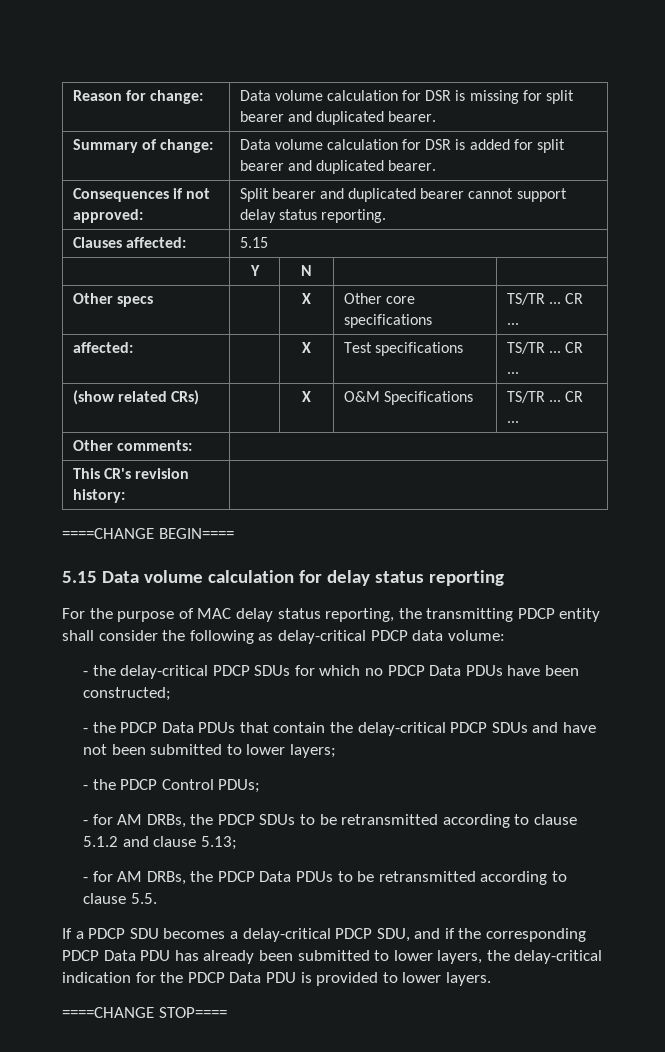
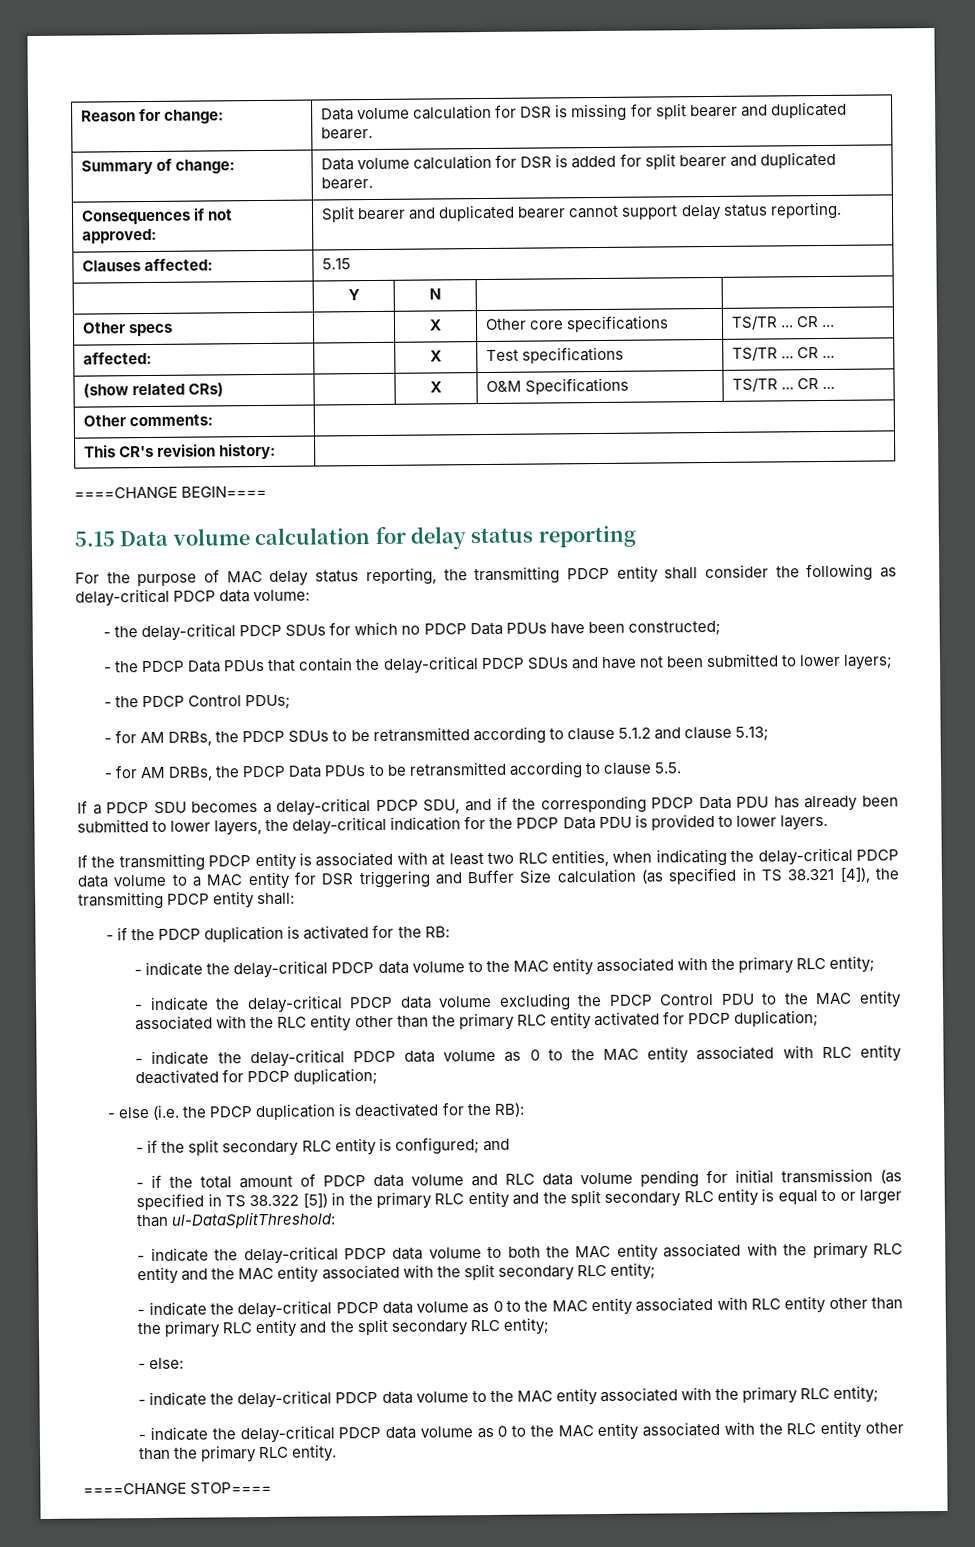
(491, 979) none -> [77,847,899,872] [77,867,899,890] [78,891,296,910] [106,924,450,943] [134,955,876,979] [135,990,903,1014] [135,1010,819,1032] [135,1044,902,1068] [135,1067,379,1085] [108,1102,525,1121] [136,1137,510,1157] [136,1168,903,1189] [136,1188,902,1211] [136,1211,337,1229] [137,1241,903,1265] [137,1262,656,1285] [137,1296,903,1319] [137,1317,549,1338] [138,1357,185,1370] [138,1385,880,1409] [138,1420,905,1444] [138,1444,338,1463] // If the transmitting PDCP entity is associated with at least two RLC entities, when indicating the delay-critical PDCP data volume to a MAC entity for DSR triggering and Buffer Size calculation (as specified in TS 38.321 [4]), the transmitting PDCP entity shall: // - if the PDCP duplication is activated for the RB: // - indicate the delay-critical PDCP data volume to the MAC entity associated with the primary RLC entity; // - indicate the delay-critical PDCP data volume excluding the PDCP Control PDU to the MAC entity associated with the RLC entity other than the primary RLC entity activated for PDCP duplication; // - indicate the delay-critical PDCP data volume as 0 to the MAC entity associated with RLC entity deactivated for PDCP duplication; // - else (i.e. the PDCP duplication is deactivated for the RB): // - if the split secondary RLC entity is configured; and // - if the total amount of PDCP data volume and RLC data volume pending for initial transmission (as specified in TS 38.322 [5]) in the primary RLC entity and the split secondary RLC entity is equal to or larger than ul-DataSplitThreshold: // - indicate the delay-critical PDCP data volume to both the MAC entity associated with the primary RLC entity and the MAC entity associated with the split secondary RLC entity; // - indicate the delay-critical PDCP data volume as 0 to the MAC entity associated with RLC entity other than the primary RLC entity and the split secondary RLC entity; // - else: // - indicate the delay-critical PDCP data volume to the MAC entity associated with the primary RLC entity; // - indicate the delay-critical PDCP data volume as 0 to the MAC entity associated with the RLC entity other than the primary RLC entity.

